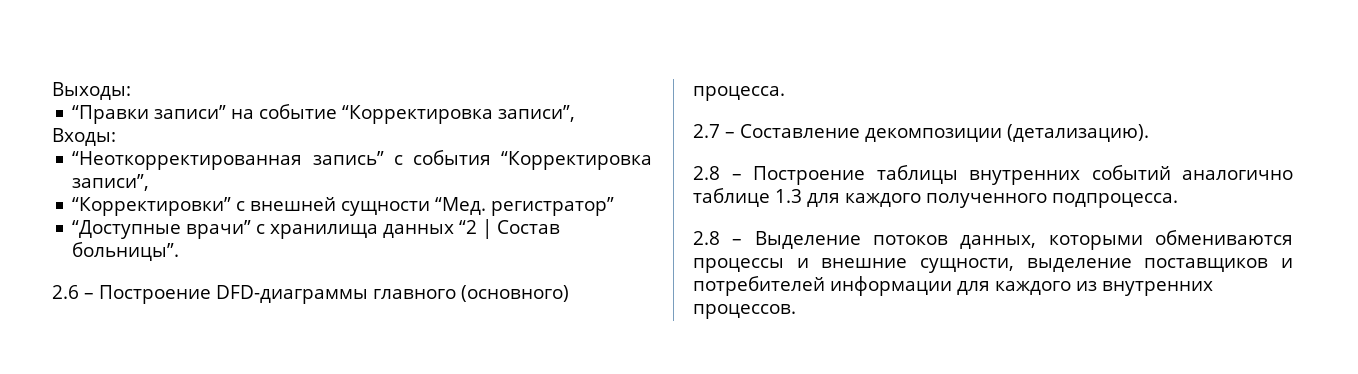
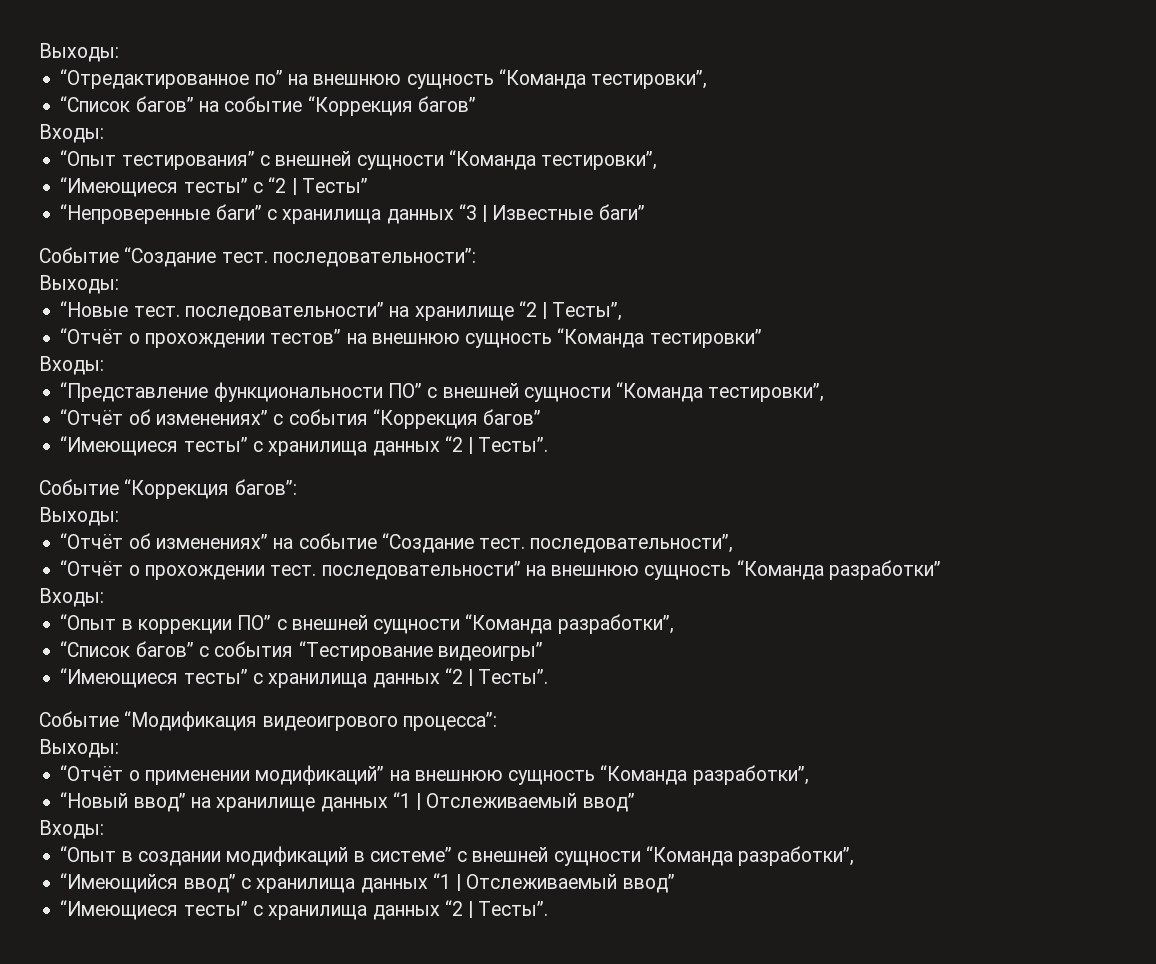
[52,82,131,100] [72,104,576,124] [52,128,116,146] [72,150,652,170] [72,174,150,191] [72,197,615,216] [72,219,561,239] [72,242,180,261] [52,285,569,304] [693,86,785,101] [693,124,1149,142] [693,165,1293,185] [693,188,1178,208] [693,230,1293,250] [693,258,1293,273] [693,276,1213,296] [693,304,796,319] Выходы: // “Правки записи” на событие “Корректировка записи”, // Входы: // “Неоткорректированная запись” с события “Корректировка записи”, // “Корректировки” с внешней сущности “Мед. регистратор” // “Доступные врачи” с хранилища данных “2 | Состав больницы”. // 2.6 – Построение DFD-диаграммы главного (основного) процесса. // 2.7 – Составление декомпозиции (детализацию). // 2.8 – Построение таблицы внутренних событий аналогично таблице 1.3 для каждого полученного подпроцесса. // 2.8 – Выделение потоков данных, которыми обмениваются процессы и внешние сущности, выделение поставщиков и потребителей информации для каждого из внутренних процессов. -> [39,43,119,62] [60,69,708,89] [60,96,476,116] [39,124,104,143] [60,150,658,170] [60,177,368,197] [60,204,645,224] [39,247,476,267] [39,275,119,294] [60,301,623,321] [60,328,762,348] [39,356,104,375] [60,382,825,402] [60,409,542,429] [60,436,549,456] [39,479,297,499] [39,507,119,526] [60,533,734,553] [60,560,941,580] [39,588,104,607] [60,614,674,634] [60,641,543,661] [60,668,549,688] [39,711,497,731] [39,739,119,758] [60,765,809,785] [60,792,635,812] [39,820,104,839] [60,846,855,866] [60,873,675,893] [60,900,549,920] Выходы: // “Отредактированное по” на внешнюю сущность “Команда тестировки”, // “Список багов” на событие “Коррекция багов” // Входы: // “Опыт тестирования” с внешней сущности “Команда тестировки”, // “Имеющиеся тесты” с “2 | Тесты” // “Непроверенные баги” с хранилища данных “3 | Известные баги” // Событие “Создание тест. последовательности”: // Выходы: // “Новые тест. последовательности” на хранилище “2 | Тесты”, // “Отчёт о прохождении тестов” на внешнюю сущность “Команда тестировки” // Входы: // “Представление функциональности ПО” с внешней сущности “Команда тестировки”, // “Отчёт об изменениях” с события “Коррекция багов” // “Имеющиеся тесты” с хранилища данных “2 | Тесты”. // Событие “Коррекция багов”: // Выходы: // “Отчёт об изменениях” на событие “Создание тест. последовательности”, // “Отчёт о прохождении тест. последовательности” на внешнюю сущность “Команда разработки” // Входы: // “Опыт в коррекции ПО” с внешней сущности “Команда разработки”, // “Список багов” с события “Тестирование видеоигры” // “Имеющиеся тесты” с хранилища данных “2 | Тесты”. // Событие “Модификация видеоигрового процесса”: // Выходы: // “Отчёт о применении модификаций” на внешнюю сущность “Команда разработки”, // “Новый ввод” на хранилище данных “1 | Отслеживаемый ввод” // Входы: // “Опыт в создании модификаций в системе” с внешней сущности “Команда разработки”, // “Имеющийся ввод” с хранилища данных “1 | Отслеживаемый ввод” // “Имеющиеся тесты” с хранилища данных “2 | Тесты”.

